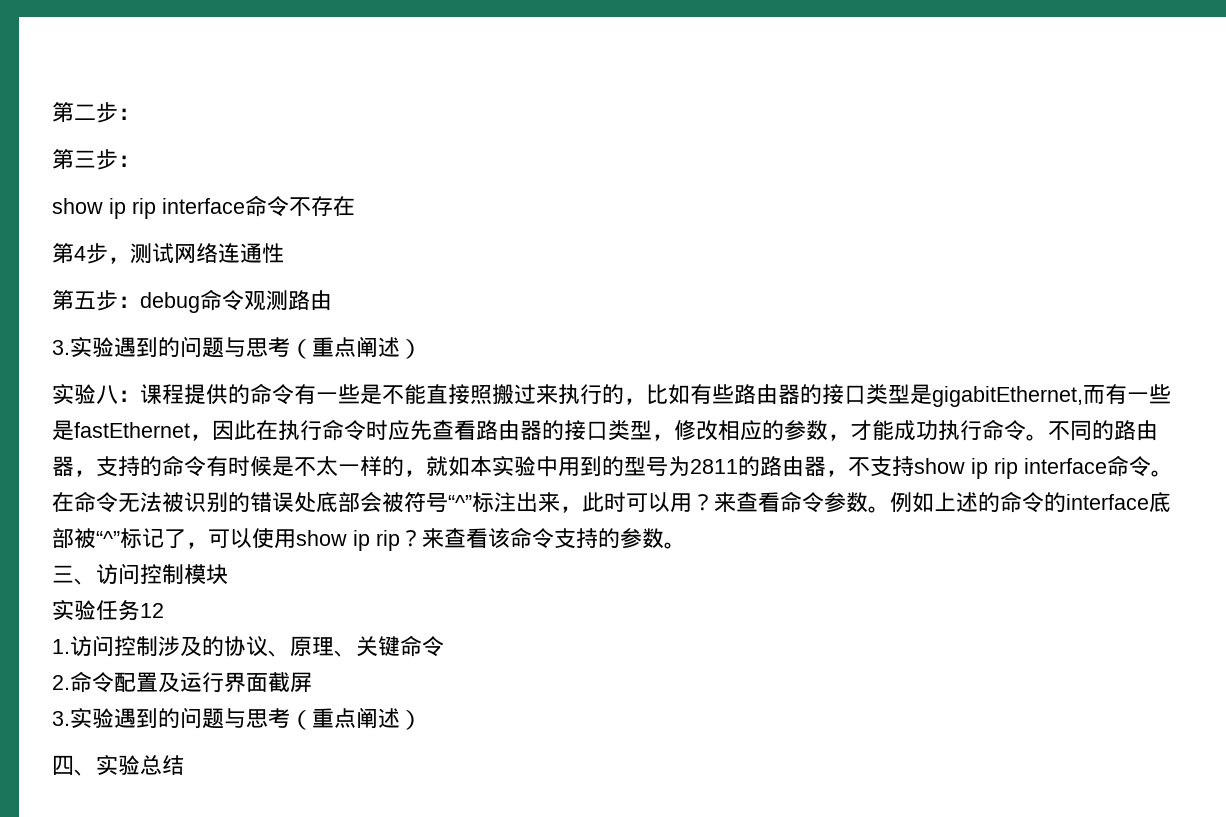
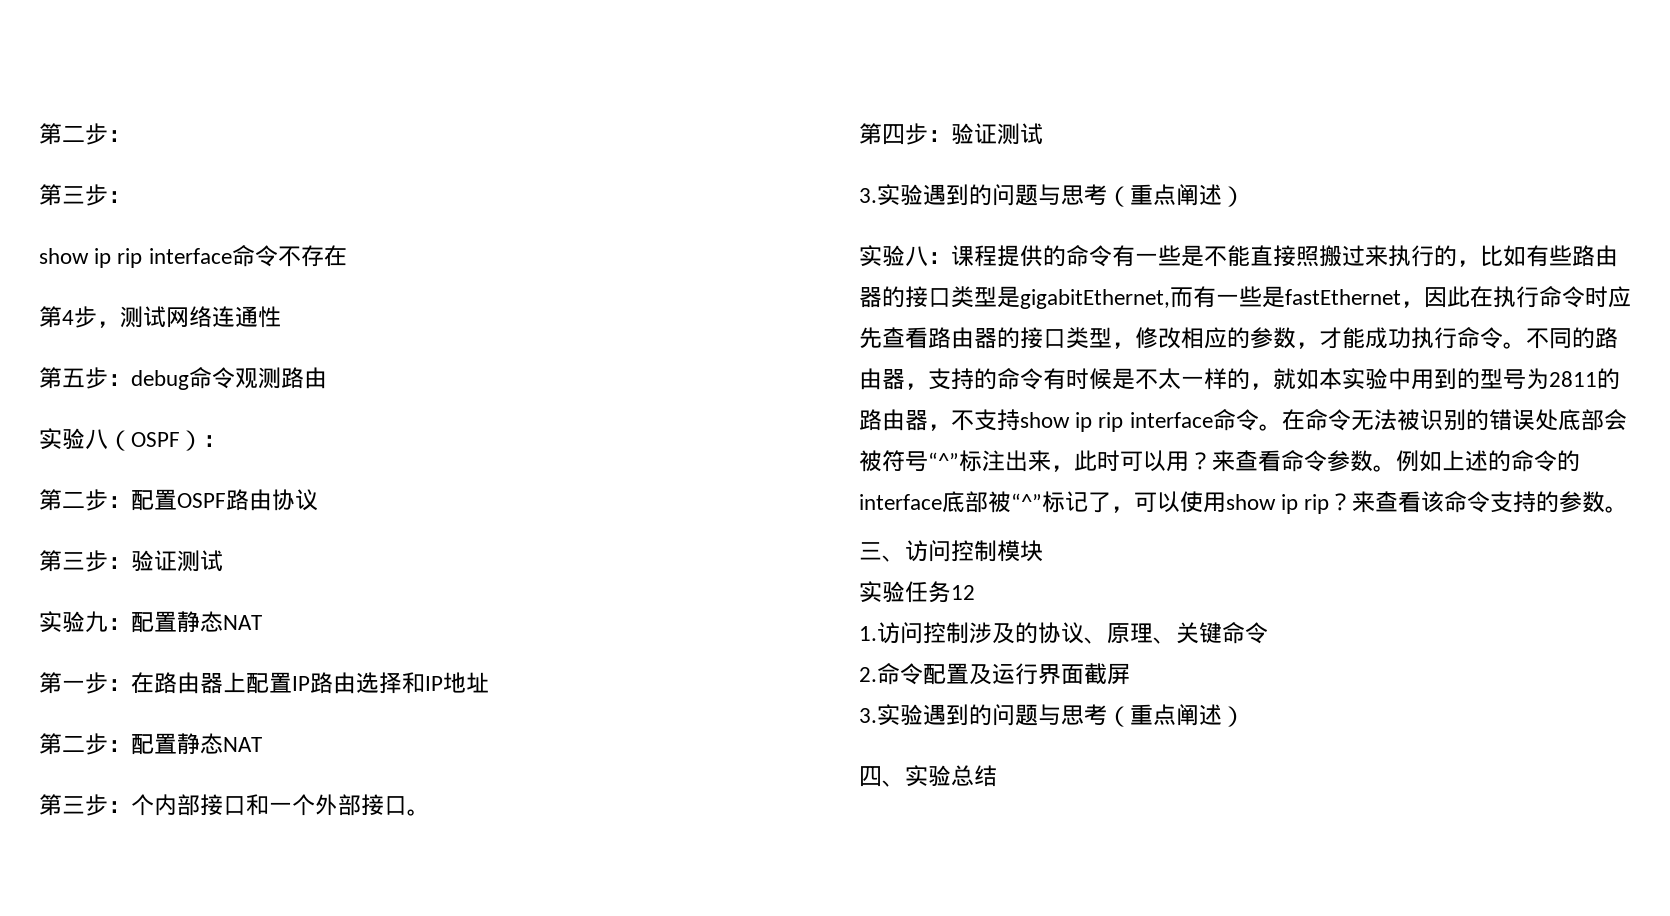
(332, 300) none -> [39,428,226,451] [39,489,318,511] [39,550,223,572] [39,611,262,633] [39,672,489,694] [39,733,262,755] [39,794,430,816] [859,123,1043,145] // 实验八（OSPF）： // 第二步：配置OSPF路由协议 // 第三步：验证测试 // 实验九：配置静态NAT // 第一步：在路由器上配置IP路由选择和IP地址 // 第二步：配置静态NAT // 第三步：个内部接口和一个外部接口。 // 第四步：验证测试

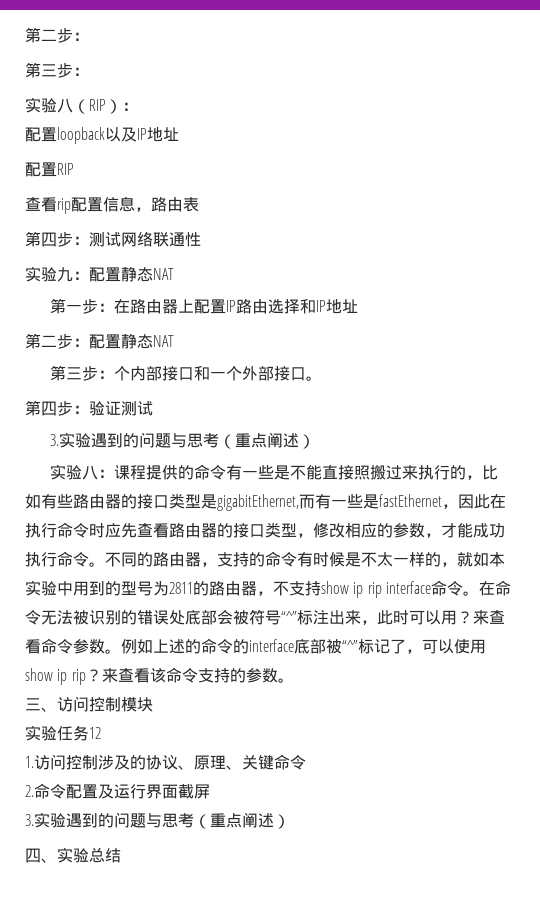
[39,245,347,268] [39,306,120,328] show ip rip interface命令不存在 // 第4步， -> [25,97,138,114] [25,127,179,144] [25,162,74,177] [25,196,199,214] [25,231,89,247] 实验八（RIP）： // 配置loopback以及IP地址 // 配置RIP // 查看rip配置信息，路由表 // 第四步：
[212,306,235,327] 连 -> [153,232,169,247] 联
[39,367,327,390] [39,428,226,451] [39,489,318,511] [39,550,223,572] // 第五步：debug命令观测路由 // 实验八（OSPF）： // 第二步：配置OSPF路由协议 // 第三步：验证测试 -> (201, 239) none

